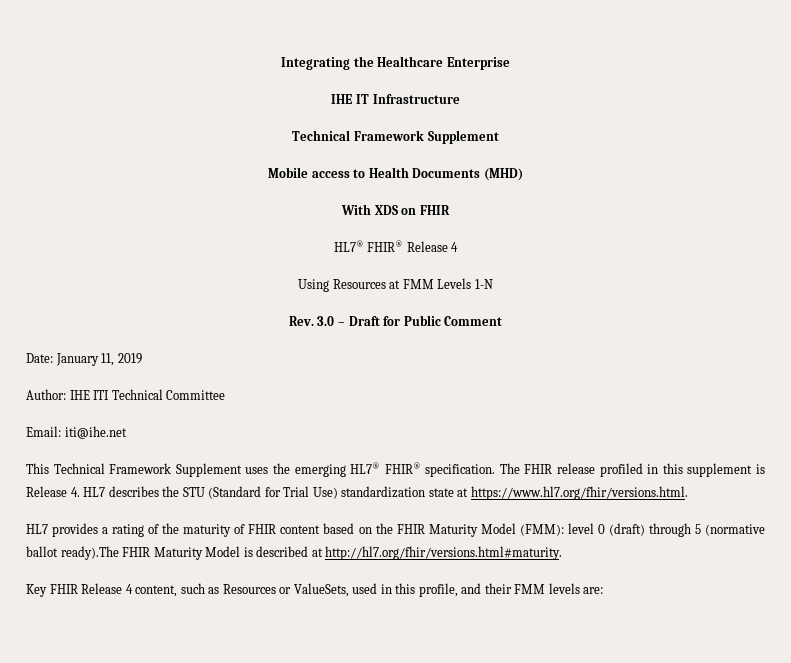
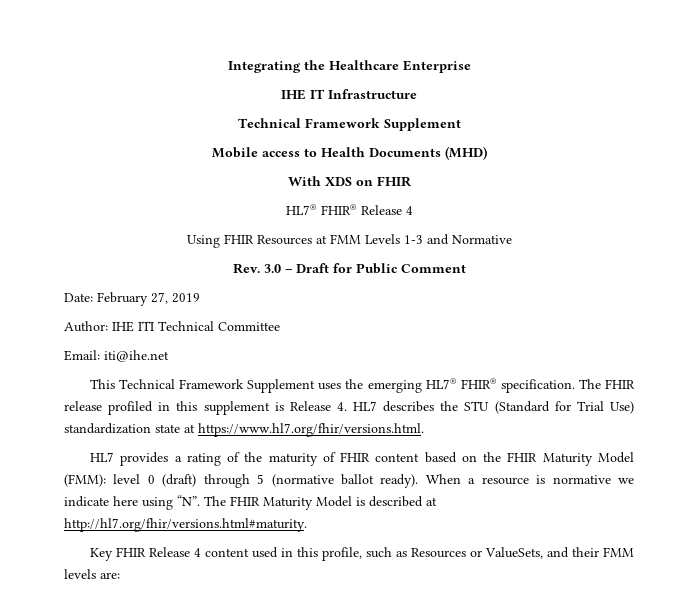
(330, 285) none -> [223,234,254,244] FHIR
[474,279,493,289] 1-N -> [403,234,512,245] 1-3 and Normative
[55,353,115,366] January 11, -> [97,292,168,306] February 27,
[60,546,119,560] ready).The -> [380,474,635,488] [64,495,226,510] ready). When a resource is normative we indicate here using “N”. The
[135,585,178,597] content, -> [204,547,362,561] content used in this profile,
[352,583,458,597] used in this profile, -> (543, 553) none

